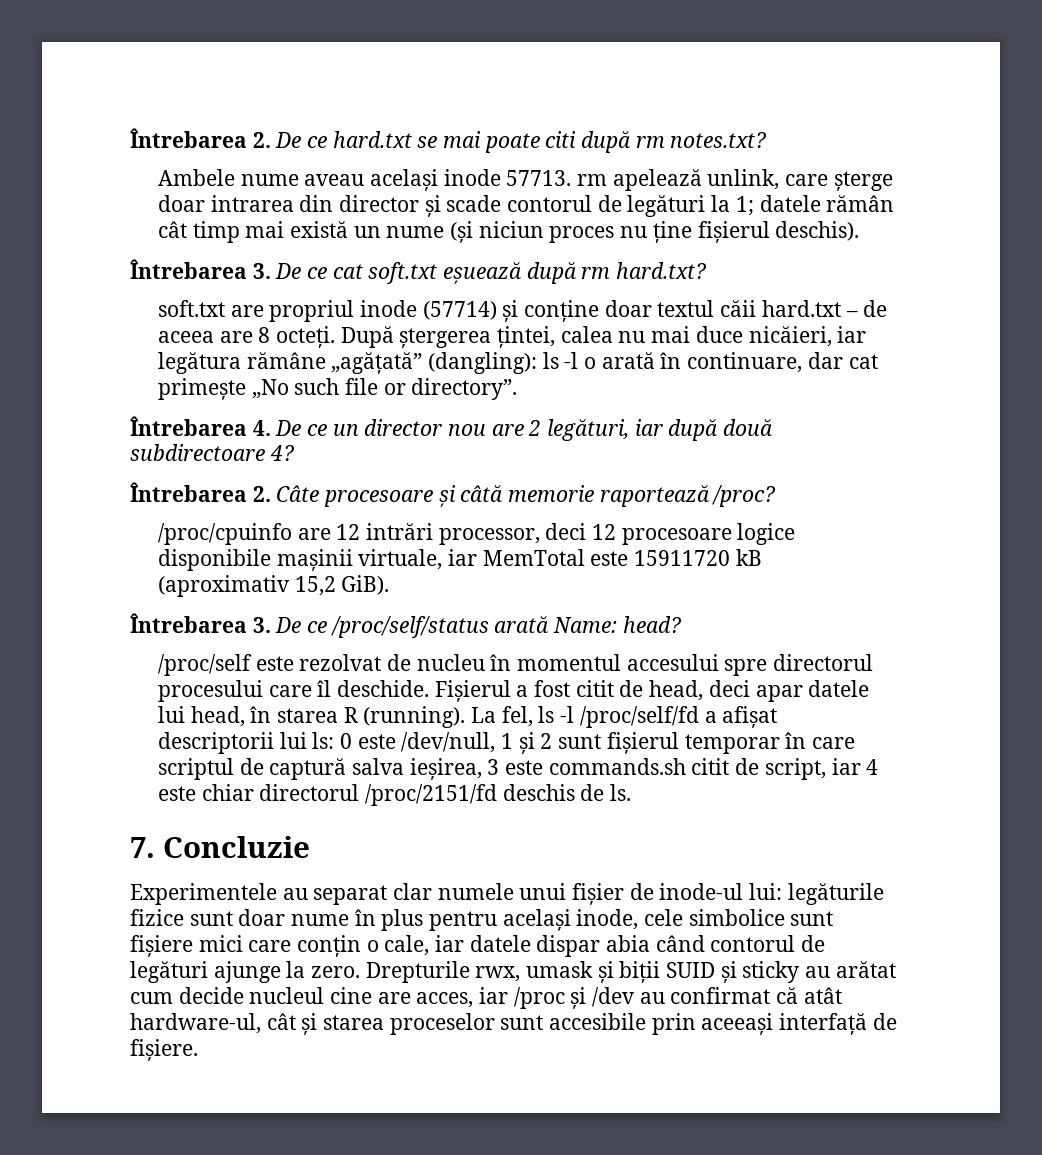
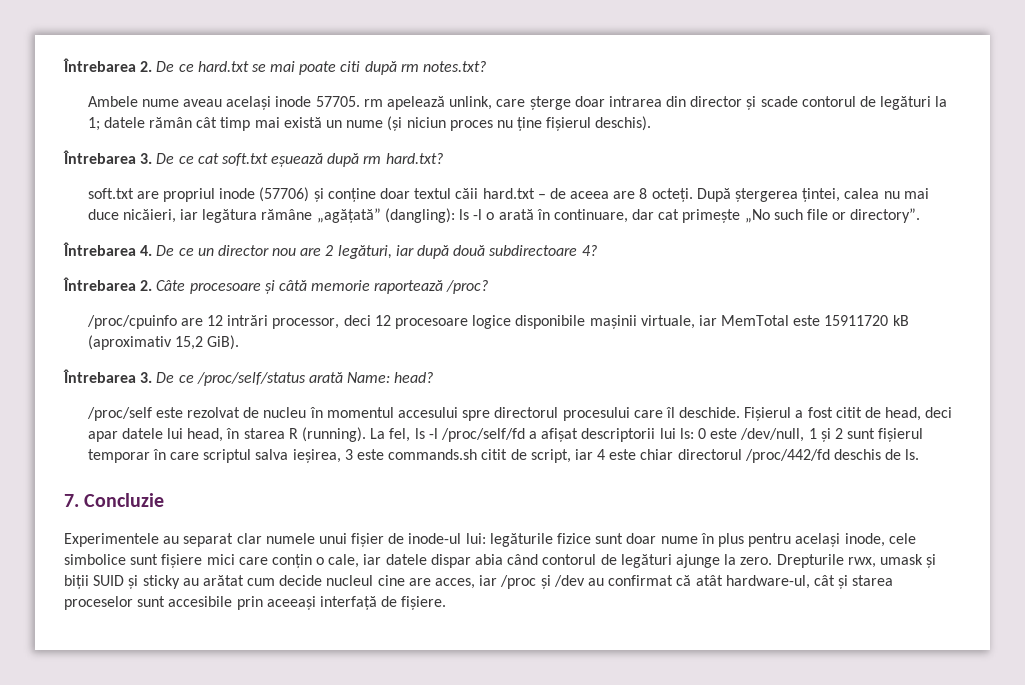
[506,170,572,186] 57713. -> [315,96,360,107] 57705.
[422,301,497,320] (57714) -> [259,187,310,202] (57706)
[239,758,347,780] de captură -> (252, 456) none
[365,784,498,806] /proc/2151/fd -> [744,449,830,463] /proc/442/fd

